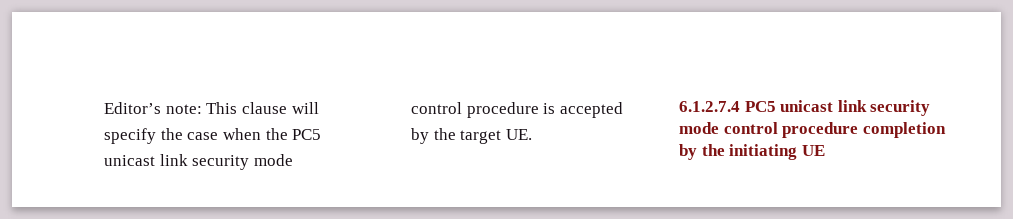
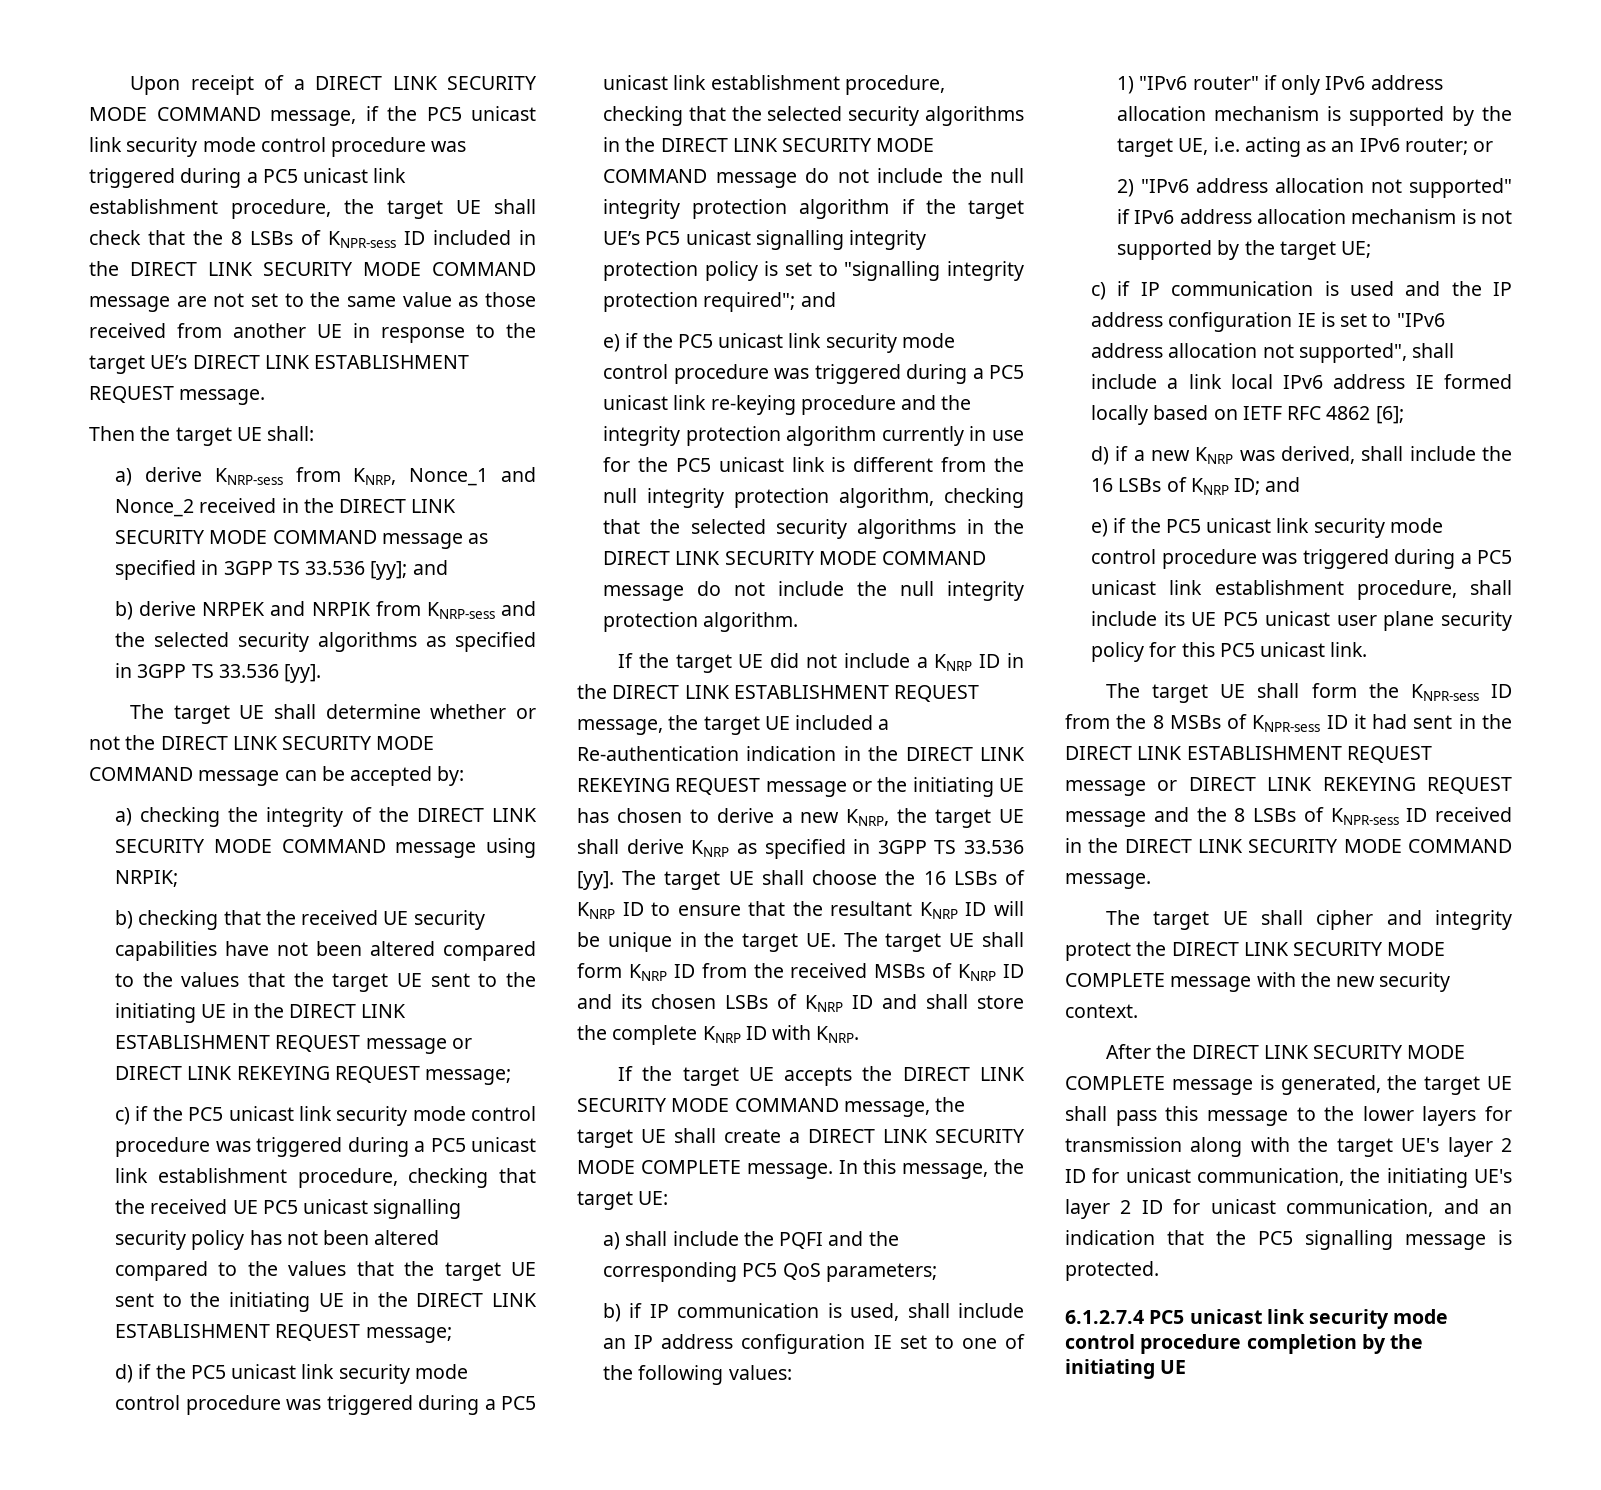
[104,102,319,114] [104,128,322,144] [104,154,293,170] [411,102,623,118] [411,128,532,144] Editor’s note: This clause will specify the case when the PC5 unicast link security mode control procedure is accepted by the target UE. -> [130,75,537,95] [89,106,536,126] [89,137,467,157] [89,168,407,188] [89,199,536,219] [89,230,536,248] [89,261,536,276] [89,292,536,312] [89,323,536,343] [89,355,470,374] [89,386,266,405] [89,426,315,446] [115,467,536,486] [115,498,457,517] [115,530,489,549] [115,560,448,580] [115,601,536,620] [115,632,536,652] [115,663,322,683] [130,704,536,724] [89,735,435,750] [89,766,465,786] [115,807,537,827] [115,838,536,858] [115,870,179,887] [115,910,485,930] [115,941,536,961] [115,972,536,992] [115,1003,407,1023] [115,1035,472,1054] [115,1066,512,1085] [115,1106,536,1126] [115,1137,536,1157] [115,1168,536,1188] [115,1199,462,1219] [115,1230,440,1250] [115,1261,536,1281] [115,1292,537,1312] [115,1324,452,1343] [115,1364,468,1384] [115,1395,536,1415] [603,75,945,95] [603,106,1024,126] [603,137,935,152] [603,168,1024,188] [603,199,1024,219] [603,230,927,250] [603,261,1024,281] [603,292,836,312] [603,333,955,353] [603,364,1024,384] [603,395,972,415] [603,426,1024,446] [603,457,1024,472] [603,488,1024,508] [603,519,1024,539] [603,551,987,565] [603,581,1024,601] [603,612,799,632] [618,653,1024,673] [577,684,980,702] [577,715,890,735] [577,746,1025,761] [577,777,1024,797] [577,808,1024,828] [577,839,1024,859] [577,870,1025,890] [577,901,1024,919] [577,932,1024,952] [577,963,1024,981] [577,994,1024,1012] [577,1025,860,1045] [618,1066,1025,1086] [577,1097,966,1117] [577,1128,1025,1148] [577,1159,1024,1179] [577,1191,669,1210] [603,1231,899,1250] [603,1262,937,1282] [603,1303,1024,1322] [603,1334,1025,1354] [603,1365,792,1385] [1117,75,1443,95] [1117,106,1512,126] [1117,137,1494,157] [1117,178,1512,198] [1117,209,1512,224] [1117,240,1372,260] [1091,281,1512,300] [1091,312,1445,332] [1091,343,1455,363] [1091,374,1512,389] [1091,405,1404,425] [1091,446,1512,465] [1091,477,1301,495] [1091,518,1443,538] [1091,549,1512,569] [1091,580,1512,600] [1091,611,1512,631] [1091,642,1368,662] [1106,683,1512,703] [1065,714,1512,732] [1065,746,1432,763] [1065,777,1512,796] [1065,807,1512,827] [1065,838,1512,853] [1065,873,1151,889] [1106,910,1512,930] [1065,941,1446,961] [1065,972,1451,992] [1065,1004,1138,1018] [1106,1044,1466,1059] [1065,1075,1512,1095] [1065,1106,1512,1126] [1065,1137,1512,1157] [1065,1168,1512,1188] [1065,1199,1512,1219] [1065,1230,1512,1250] [1065,1261,1159,1281] Upon receipt of a DIRECT LINK SECURITY MODE COMMAND message, if the PC5 unicast link security mode control procedure was triggered during a PC5 unicast link establishment procedure, the target UE shall check that the 8 LSBs of KNPR-sess ID included in the DIRECT LINK SECURITY MODE COMMAND message are not set to the same value as those received from another UE in response to the target UE’s DIRECT LINK ESTABLISHMENT REQUEST message. // Then the target UE shall: // a) derive KNRP-sess from KNRP, Nonce_1 and Nonce_2 received in the DIRECT LINK SECURITY MODE COMMAND message as specified in 3GPP TS 33.536 [yy]; and // b) derive NRPEK and NRPIK from KNRP-sess and the selected security algorithms as specified in 3GPP TS 33.536 [yy]. // The target UE shall determine whether or not the DIRECT LINK SECURITY MODE COMMAND message can be accepted by: // a) checking the integrity of the DIRECT LINK SECURITY MODE COMMAND message using NRPIK; // b) checking that the received UE security capabilities have not been altered compared to the values that the target UE sent to the initiating UE in the DIRECT LINK ESTABLISHMENT REQUEST message or DIRECT LINK REKEYING REQUEST message; // c) if the PC5 unicast link security mode control procedure was triggered during a PC5 unicast link establishment procedure, checking that the received UE PC5 unicast signalling security policy has not been altered compared to the values that the target UE sent to the initiating UE in the DIRECT LINK ESTABLISHMENT REQUEST message; // d) if the PC5 unicast link security mode control procedure was triggered during a PC5 unicast link establishment procedure, checking that the selected security algorithms in the DIRECT LINK SECURITY MODE COMMAND message do not include the null integrity protection algorithm if the target UE’s PC5 unicast signalling integrity protection policy is set to "signalling integrity protection required"; and // e) if the PC5 unicast link security mode control procedure was triggered during a PC5 unicast link re-keying procedure and the integrity protection algorithm currently in use for the PC5 unicast link is different from the null integrity protection algorithm, checking that the selected security algorithms in the DIRECT LINK SECURITY MODE COMMAND message do not include the null integrity protection algorithm. // If the target UE did not include a KNRP ID in the DIRECT LINK ESTABLISHMENT REQUEST message, the target UE included a Re-authentication indication in the DIRECT LINK REKEYING REQUEST message or the initiating UE has chosen to derive a new KNRP, the target UE shall derive KNRP as specified in 3GPP TS 33.536 [yy]. The target UE shall choose the 16 LSBs of KNRP ID to ensure that the resultant KNRP ID will be unique in the target UE. The target UE shall form KNRP ID from the received MSBs of KNRP ID and its chosen LSBs of KNRP ID and shall store the complete KNRP ID with KNRP. // If the target UE accepts the DIRECT LINK SECURITY MODE COMMAND message, the target UE shall create a DIRECT LINK SECURITY MODE COMPLETE message. In this message, the target UE: // a) shall include the PQFI and the corresponding PC5 QoS parameters; // b) if IP communication is used, shall include an IP address configuration IE set to one of the following values: // 1) "IPv6 router" if only IPv6 address allocation mechanism is supported by the target UE, i.e. acting as an IPv6 router; or // 2) "IPv6 address allocation not supported" if IPv6 address allocation mechanism is not supported by the target UE; // c) if IP communication is used and the IP address configuration IE is set to "IPv6 address allocation not supported", shall include a link local IPv6 address IE formed locally based on IETF RFC 4862 [6]; // d) if a new KNRP was derived, shall include the 16 LSBs of KNRP ID; and // e) if the PC5 unicast link security mode control procedure was triggered during a PC5 unicast link establishment procedure, shall include its UE PC5 unicast user plane security policy for this PC5 unicast link. // The target UE shall form the KNPR-sess ID from the 8 MSBs of KNPR-sess ID it had sent in the DIRECT LINK ESTABLISHMENT REQUEST message or DIRECT LINK REKEYING REQUEST message and the 8 LSBs of KNPR-sess ID received in the DIRECT LINK SECURITY MODE COMMAND message. // The target UE shall cipher and integrity protect the DIRECT LINK SECURITY MODE COMPLETE message with the new security context. // After the DIRECT LINK SECURITY MODE COMPLETE message is generated, the target UE shall pass this message to the lower layers for transmission along with the target UE's layer 2 ID for unicast communication, the initiating UE's layer 2 ID for unicast communication, and an indication that the PC5 signalling message is protected.

